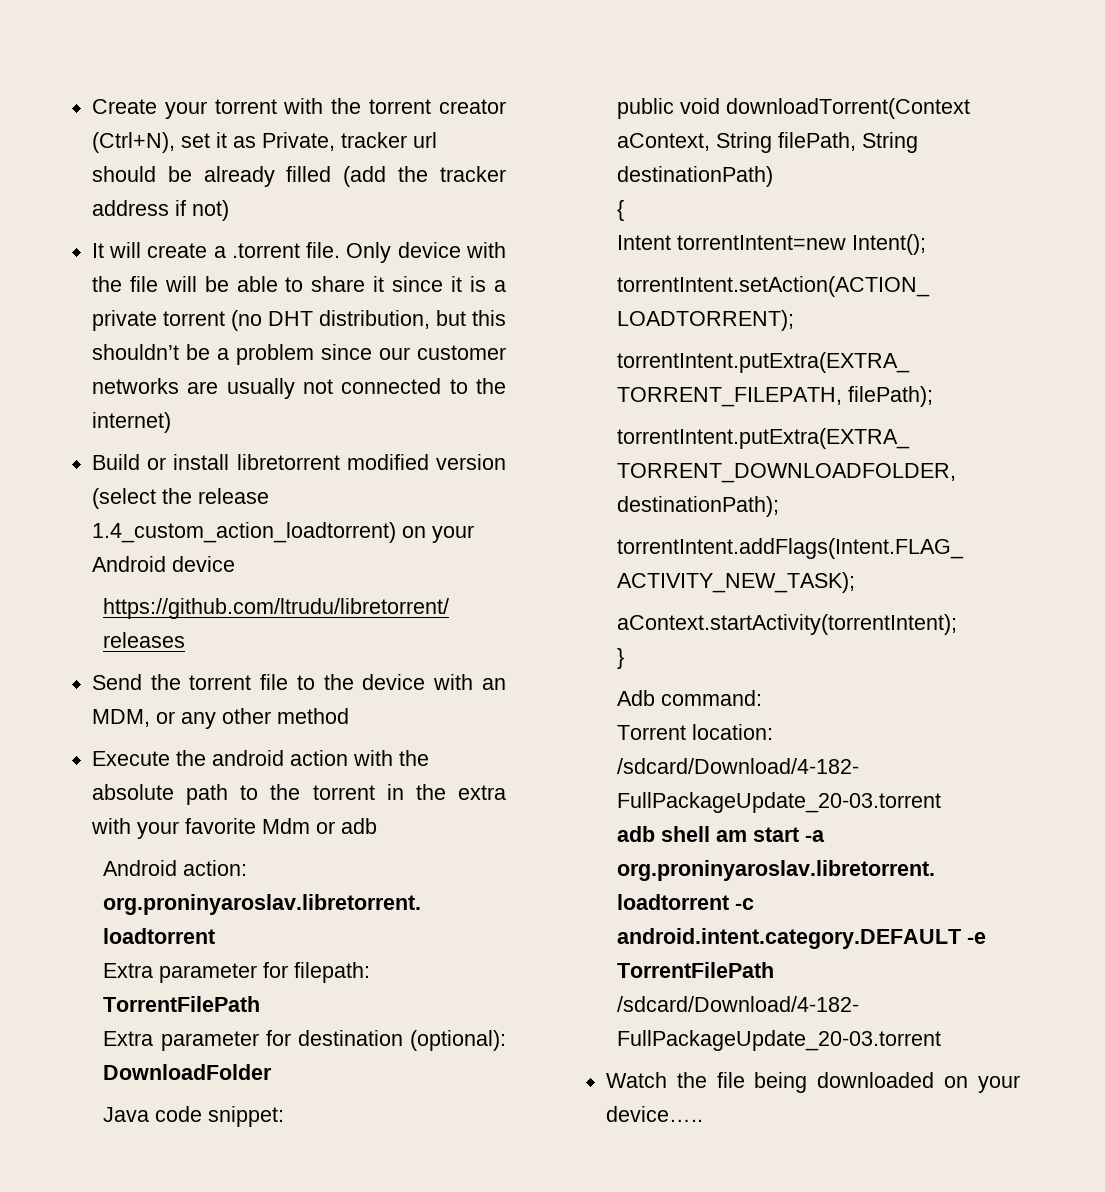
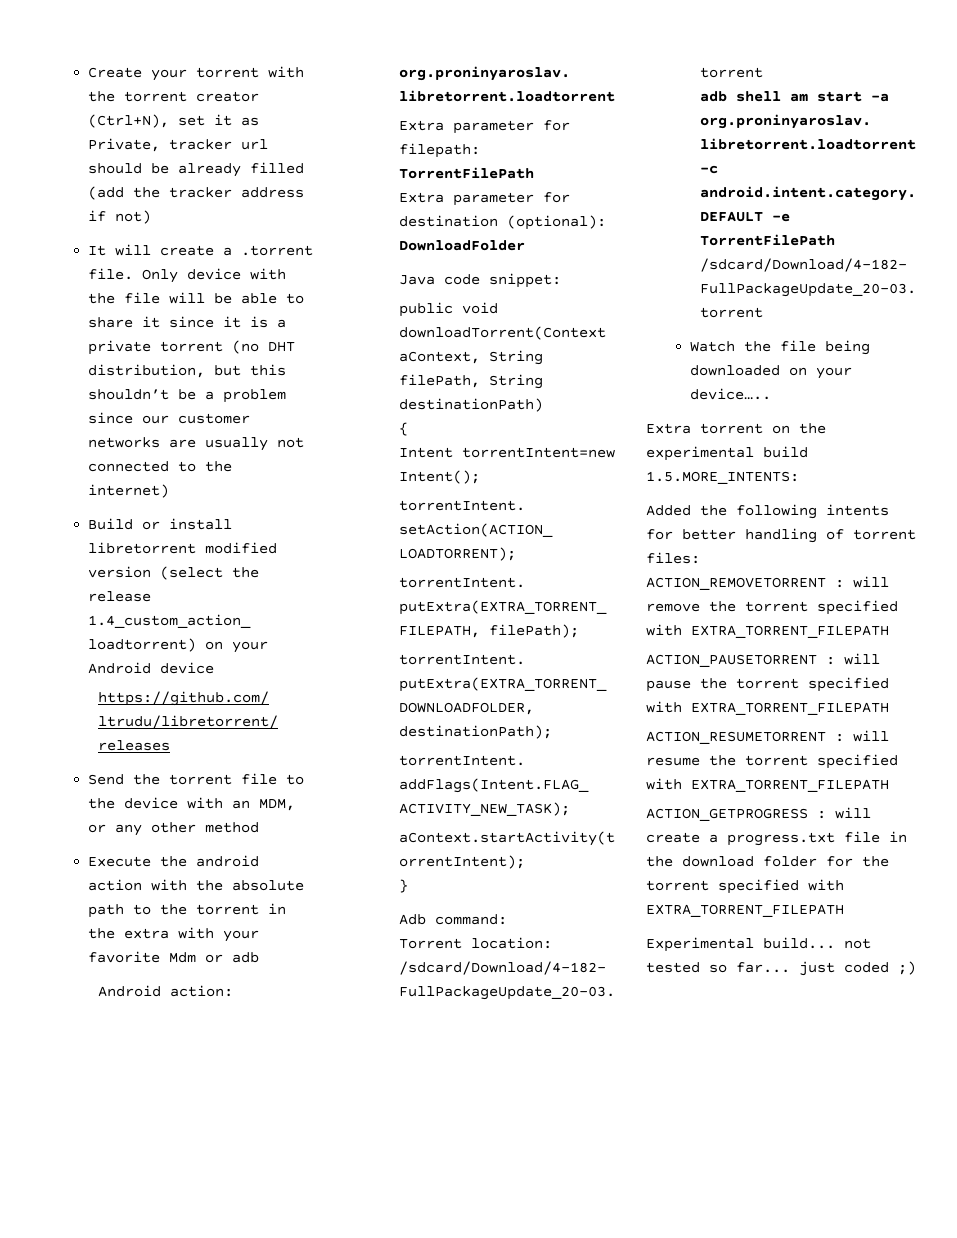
(703, 1114) none -> [646,423,826,434] [646,446,808,461] [646,471,799,484] [646,504,889,519] [646,528,916,543] [646,552,700,564] [646,576,889,590] [646,600,898,615] [646,624,889,638] [646,653,880,667] [646,677,889,692] [646,701,889,715] [646,730,889,744] [646,754,898,769] [646,778,889,792] [646,807,871,821] [646,831,907,846] [646,856,889,867] [646,879,844,894] [646,904,844,917] [646,937,871,952] [646,961,916,976] // Extra torrent on the experimental build 1.5.MORE_INTENTS: // Added the following intents for better handling of torrent files: // ACTION_REMOVETORRENT : will remove the torrent specified with EXTRA_TORRENT_FILEPATH // ACTION_PAUSETORRENT : will pause the torrent specified with EXTRA_TORRENT_FILEPATH // ACTION_RESUMETORRENT : will resume the torrent specified with EXTRA_TORRENT_FILEPATH // ACTION_GETPROGRESS : will create a progress.txt file in the download folder for the torrent specified with EXTRA_TORRENT_FILEPATH // Experimental build... not tested so far... just coded ;)

